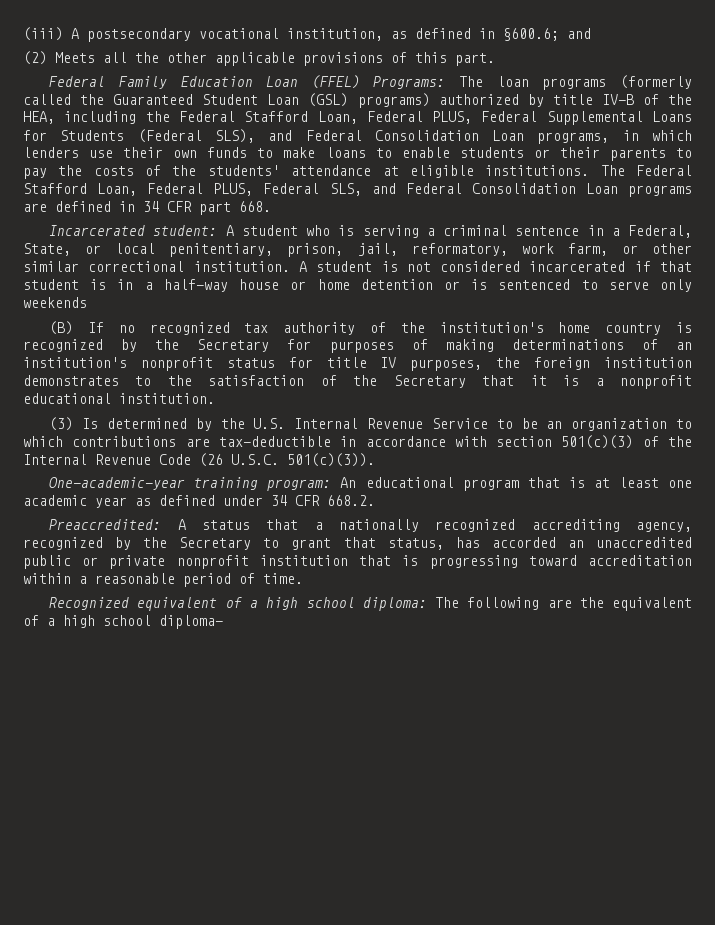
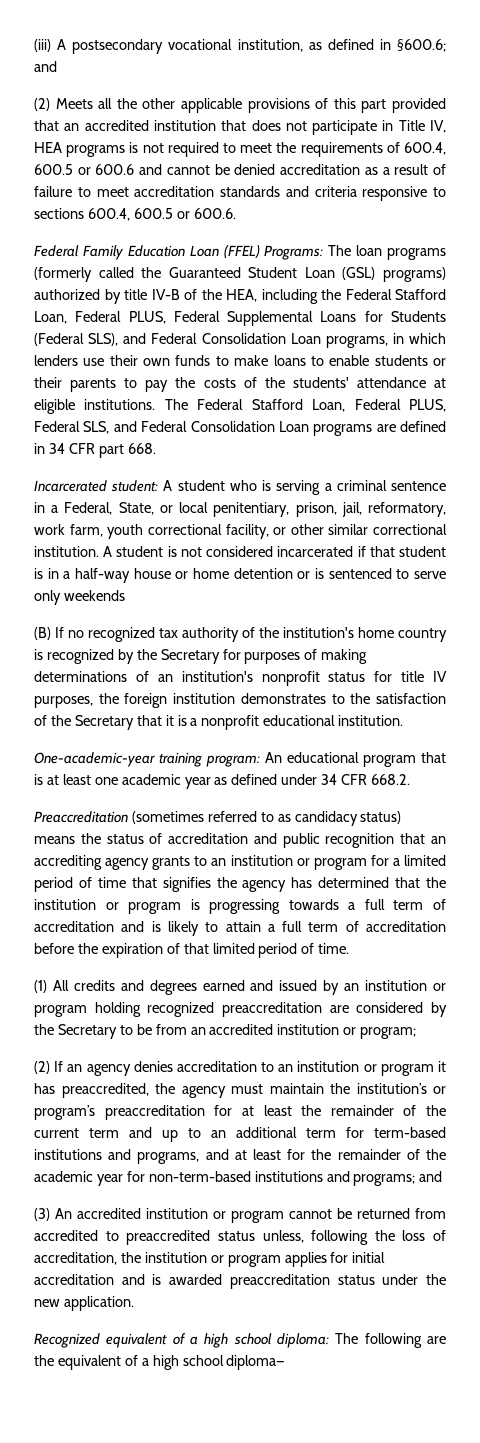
[455,53,495,66] part. -> [361,98,447,113] [34,120,447,135] [34,142,446,157] [34,164,447,175] [34,186,446,201] [34,208,236,221] part provided that an accredited institution that does not participate in Title IV, HEA programs is not required to meet the requirements of 600.4, 600.5 or 600.6 and cannot be denied accreditation as a result of failure to meet accreditation standards and criteria responsive to sections 600.4, 600.5 or 600.6.
(608, 249) none -> [107,524,269,539] youth correctional facility,
[49,417,692,431] [23,435,692,449] [23,453,375,467] // (3) Is determined by the U.S. Internal Revenue Service to be an organization to which contributions are tax-deductible in accordance with section 501(c)(3) of the Internal Revenue Code (26 U.S.C. 501(c)(3)). -> (404, 720) none
[49,519,692,532] [23,537,692,550] [23,555,692,569] [23,573,303,587] Preaccredited: A status that a nationally recognized accrediting agency, recognized by the Secretary to grant that status, has accorded an unaccredited public or private nonprofit institution that is progressing toward accreditation within a reasonable period of time. -> [34,811,402,826] [34,833,446,848] [34,855,447,870] [34,877,446,892] [34,899,446,914] [34,921,447,936] [34,943,350,958] [34,980,447,995] [34,1002,448,1017] [34,1024,417,1039] [34,1061,446,1076] [34,1083,446,1098] [34,1105,446,1120] [34,1127,446,1142] [34,1149,446,1164] [34,1171,443,1186] [34,1208,446,1223] [34,1230,446,1245] [34,1252,386,1267] [34,1274,447,1289] [34,1296,134,1311] Preaccreditation (sometimes referred to as candidacy status) means the status of accreditation and public recognition that an accrediting agency grants to an institution or program for a limited period of time that signifies the agency has determined that the institution or program is progressing towards a full term of accreditation and is likely to attain a full term of accreditation before the expiration of that limited period of time. // (1) All credits and degrees earned and issued by an institution or program holding recognized preaccreditation are considered by the Secretary to be from an accredited institution or program; // (2) If an agency denies accreditation to an institution or program it has preaccredited, the agency must maintain the institution’s or program’s preaccreditation for at least the remainder of the current term and up to an additional term for term-based institutions and programs, and at least for the remainder of the academic year for non-term-based institutions and programs; and // (3) An accredited institution or program cannot be returned from accredited to preaccredited status unless, following the loss of accreditation, the institution or program applies for initial accreditation and is awarded preaccreditation status under the new application.

